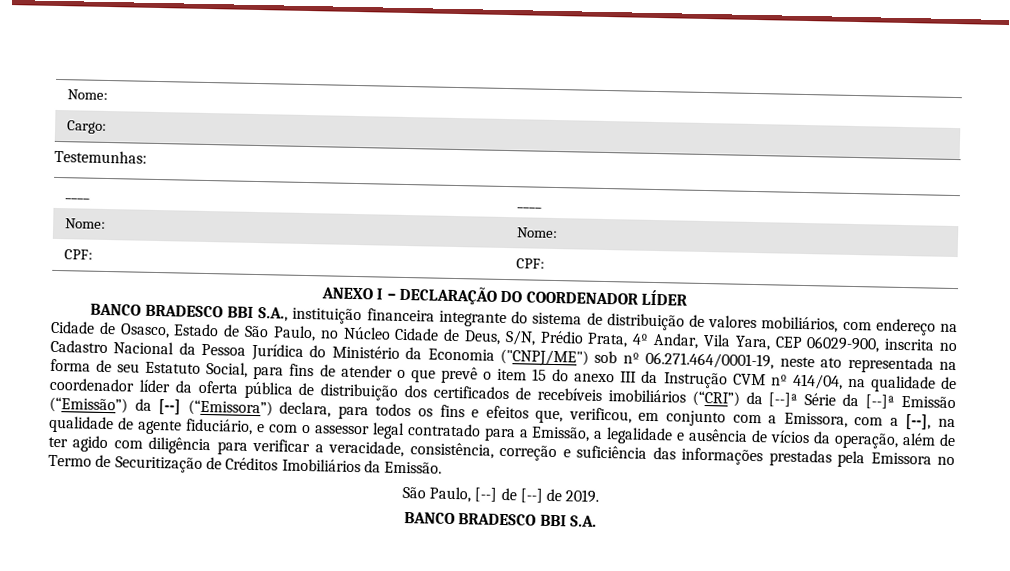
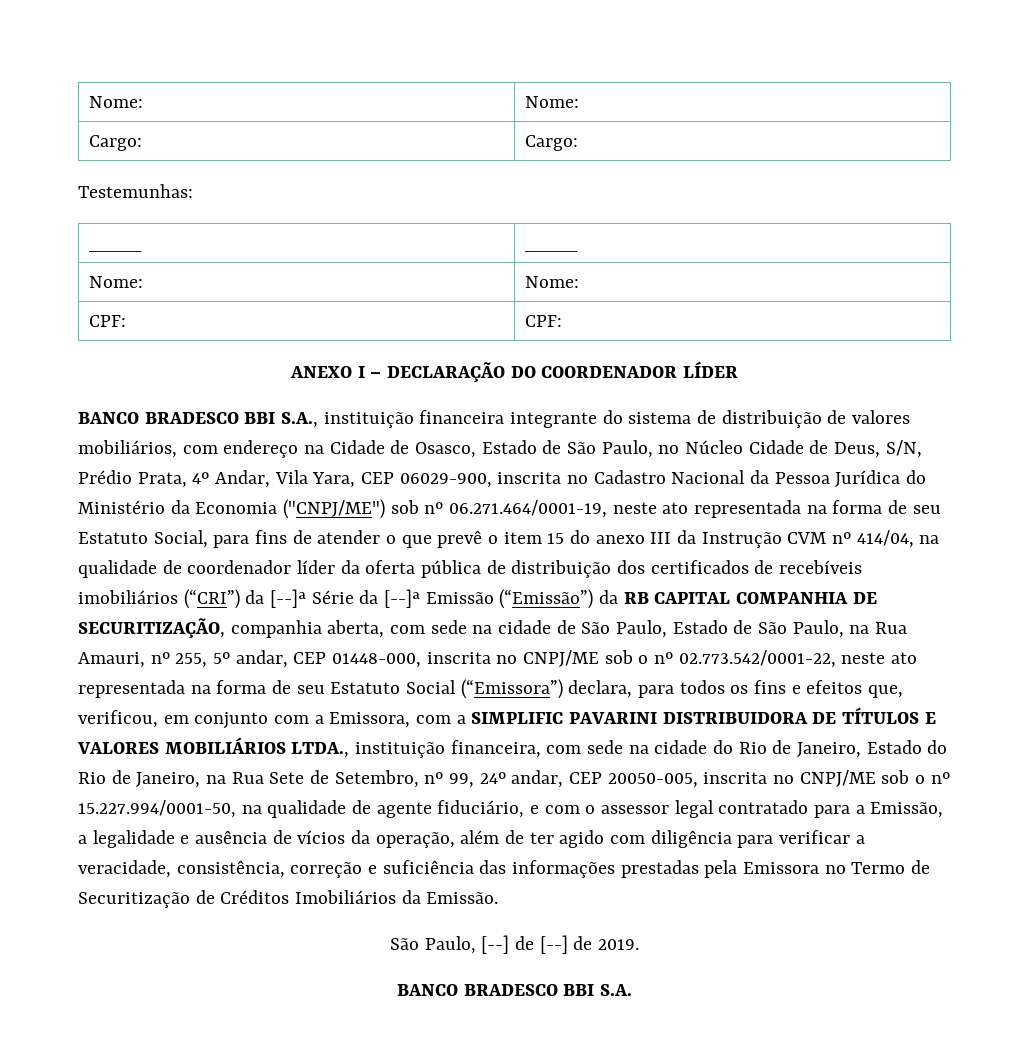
[66,89,108,100] [65,120,107,134] Nome: // Cargo: -> [88,96,143,108] [524,96,579,108] [88,135,142,151] [524,135,578,151] Nome: | Nome: // Cargo: | Cargo:
[158,399,182,415] [--] -> [623,592,877,604] [78,618,908,638] [78,650,918,668] [78,680,457,698] RB CAPITAL COMPANHIA DE SECURITIZAÇÃO, companhia aberta, com sede na cidade de São Paulo, Estado de São Paulo, na Rua Amauri, nº 255, 5º andar, CEP 01448-000, inscrita no CNPJ/ME sob o nº 02.773.542/0001-22, neste ato representada na forma de seu Estatuto Social
[905,414,932,430] [--], -> [471,707,936,724] [77,737,948,758] [78,770,950,788] [78,800,236,818] SIMPLIFIC PAVARINI DISTRIBUIDORA DE TÍTULOS E VALORES MOBILIÁRIOS LTDA., instituição financeira, com sede na cidade do Rio de Janeiro, Estado do Rio de Janeiro, na Rua Sete de Setembro, nº 99, 24º andar, CEP 20050-005, inscrita no CNPJ/ME sob o nº 15.227.994/0001-50,

